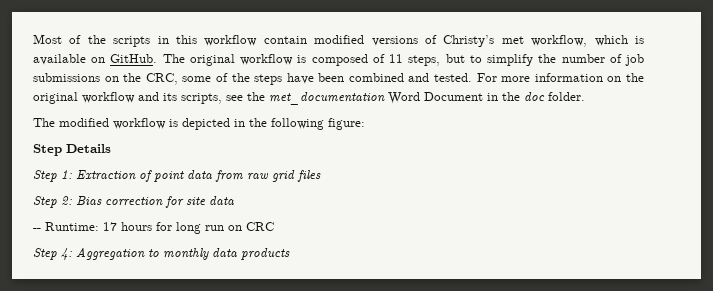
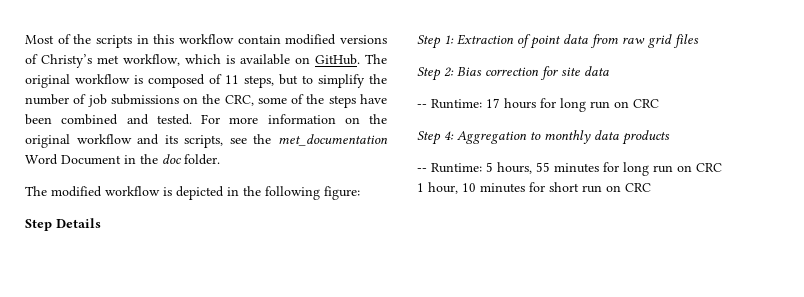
(290, 254) none -> [417,162,722,176] [417,182,651,194] // -- Runtime: 5 hours, 55 minutes for long run on CRC // 1 hour, 10 minutes for short run on CRC

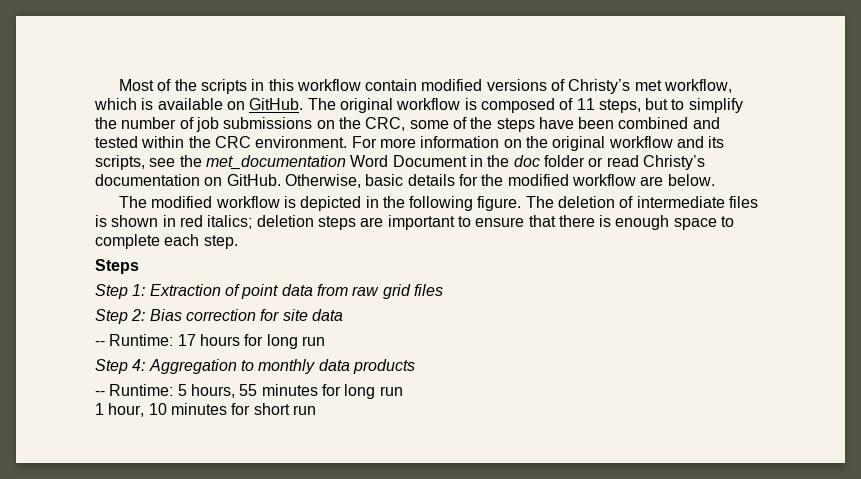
[156,114,192,125] tested. -> [95,136,348,148] tested within the CRC environment.
[184,154,220,165] folder. -> [543,155,705,170] [95,174,715,188] folder or read Christy’s documentation on GitHub. Otherwise, basic details for the modified workflow are below.
[324,186,360,200] [25,218,101,231] figure: // Step Details -> [477,196,759,211] [95,215,735,230] [95,234,238,249] [95,259,139,274] figure. The deletion of intermediate files is shown in red italics; deletion steps are important to ensure that there is enough space to complete each step. // Steps
[614,99,659,108] on CRC -> (325, 341) none
[677,163,722,172] on CRC -> (403, 391) none
[606,183,651,192] on CRC -> (316, 410) none

